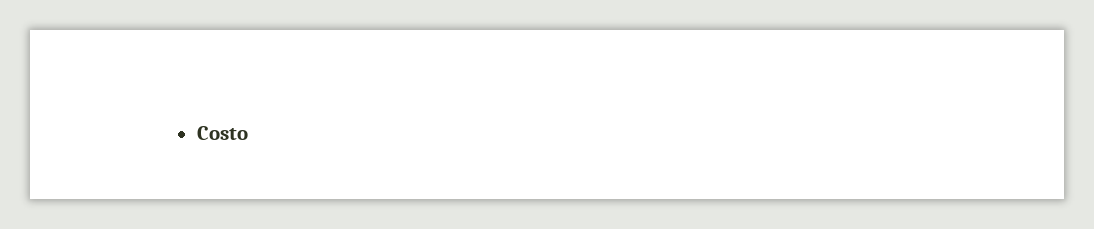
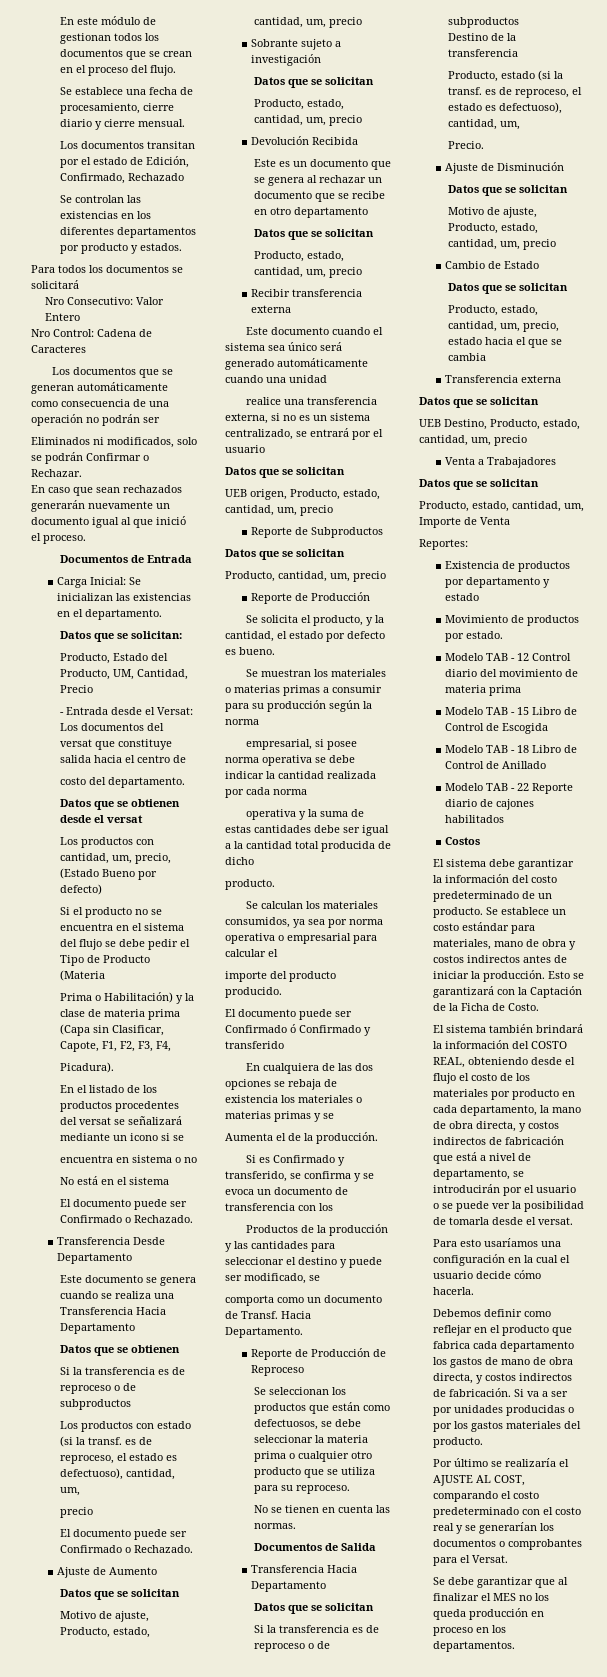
[196,126,248,140] Costo -> [59,16,156,25] [59,33,159,44] [59,49,192,60] [59,65,176,76] [59,87,193,95] [59,103,174,114] [59,119,185,130] [59,141,195,149] [59,156,189,168] [59,173,184,184] [59,195,141,203] [59,211,151,219] [59,227,196,238] [59,243,182,254] [31,265,183,273] [31,280,79,289] [45,297,165,305] [45,313,81,321] [31,329,152,337] [31,345,86,353] [52,367,174,378] [31,382,168,394] [31,399,169,407] [31,414,160,426] [31,437,197,448] [31,452,149,464] [31,469,82,477] [31,485,182,496] [31,500,170,512] [31,516,186,528] [31,533,86,544] [59,555,192,563] [57,577,142,588] [57,593,192,601] [57,609,163,620] [59,631,182,642] [59,653,168,664] [59,669,188,680] [59,685,93,693] [59,707,193,715] [59,723,164,731] [59,739,172,750] [59,755,186,763] [59,777,185,788] [59,799,180,810] [59,815,143,823] [59,837,154,848] [59,853,171,864] [59,868,157,880] [59,884,102,895] [59,907,162,918] [59,923,184,931] [59,939,190,950] [59,955,150,966] [59,970,105,981] [59,992,194,1004] [59,1009,180,1020] [59,1024,164,1036] [59,1041,171,1052] [59,1062,114,1073] [59,1085,157,1093] [59,1101,179,1112] [59,1116,182,1125] [59,1133,184,1141] [59,1155,197,1163] [59,1176,169,1185] [59,1199,187,1210] [59,1215,193,1223] [57,1237,166,1245] [57,1253,133,1264] [59,1275,196,1286] [59,1291,174,1299] [59,1307,166,1315] [59,1323,135,1334] [59,1345,180,1356] [59,1367,185,1375] [59,1383,136,1394] [59,1399,131,1410] [59,1421,191,1432] [59,1436,152,1447] [59,1453,177,1464] [59,1468,175,1480] [59,1487,80,1496] [59,1507,93,1518] [59,1529,187,1540] [59,1545,193,1553] [57,1567,158,1578] [59,1589,180,1600] [59,1611,149,1622] [59,1627,150,1638] [253,17,362,28] [251,39,342,50] [251,54,322,66] [253,77,374,88] [253,99,344,110] [253,115,362,126] [251,136,359,145] [253,159,391,170] [253,175,382,186] [253,191,385,202] [253,207,368,218] [253,229,374,240] [253,251,344,262] [253,267,362,278] [251,289,363,297] [251,305,292,313] [246,327,384,335] [225,342,342,351] [225,358,368,370] [225,375,327,383] [246,397,378,405] [225,413,370,424] [225,428,383,440] [225,445,265,453] [225,467,345,478] [225,489,380,500] [225,505,333,516] [251,527,384,538] [225,549,345,560] [225,571,386,582] [251,592,371,604] [246,615,385,626] [225,631,385,642] [225,647,275,655] [246,669,387,677] [225,685,382,696] [225,700,372,712] [225,719,259,725] [246,739,358,750] [225,755,355,766] [225,771,376,779] [225,787,307,798] [246,809,365,820] [225,825,389,836] [225,841,391,852] [225,857,254,865] [225,879,275,890] [246,901,379,909] [225,917,383,928] [225,933,377,944] [225,949,278,957] [225,971,336,982] [225,987,282,998] [225,1009,352,1020] [225,1024,371,1036] [225,1041,284,1049] [246,1063,374,1074] [225,1079,337,1090] [225,1095,362,1103] [225,1111,334,1122] [225,1132,378,1144] [246,1155,346,1166] [225,1171,374,1182] [225,1187,348,1195] [225,1203,333,1211] [246,1224,389,1236] [225,1241,335,1252] [225,1257,382,1268] [225,1273,320,1284] [225,1295,382,1306] [225,1311,311,1319] [225,1327,303,1338] [251,1348,387,1360] [251,1365,305,1376] [253,1387,346,1395] [253,1402,390,1414] [253,1419,361,1430] [253,1435,368,1443] [253,1451,372,1462] [253,1467,375,1478] [253,1485,350,1494] [253,1505,390,1513] [253,1523,296,1529] [253,1543,376,1551] [251,1565,358,1573] [251,1581,327,1592] [253,1603,374,1614] [253,1625,379,1633] [253,1641,330,1652] [447,17,519,28] [447,33,516,41] [447,49,518,57] [447,70,563,82] [447,87,582,98] [447,102,562,114] [447,119,520,130] [447,141,484,149] [445,162,565,174] [447,185,568,196] [447,207,537,218] [447,223,538,234] [447,239,556,250] [445,261,540,269] [447,283,568,294] [447,305,538,316] [447,321,559,332] [447,337,562,348] [447,353,486,361] [445,375,562,383] [419,397,539,408] [419,419,580,430] [419,435,527,446] [445,457,557,468] [419,479,539,490] [419,501,584,512] [419,517,510,528] [419,539,468,550] [445,561,571,572] [445,577,551,588] [445,593,480,601] [445,615,580,626] [445,631,504,642] [445,653,572,661] [445,669,579,677] [445,685,522,696] [445,707,578,715] [445,723,549,734] [445,745,578,753] [445,761,547,769] [445,783,574,794] [445,799,535,810] [445,815,505,823] [445,837,481,845] [433,859,575,870] [433,874,558,883] [433,891,553,902] [433,907,567,918] [433,922,536,934] [433,939,577,950] [433,955,568,963] [433,970,585,982] [433,986,583,998] [433,1003,540,1011] [433,1024,584,1033] [433,1040,568,1049] [433,1057,576,1068] [433,1073,531,1084] [433,1089,576,1100] [433,1105,582,1116] [433,1121,560,1132] [433,1136,565,1145] [433,1152,532,1164] [433,1169,525,1180] [433,1184,577,1196] [433,1201,585,1212] [433,1217,574,1225] [433,1238,562,1247] [433,1254,571,1266] [433,1270,542,1279] [433,1287,475,1295] [433,1309,552,1317] [433,1325,573,1336] [433,1341,575,1352] [433,1357,574,1368] [433,1373,573,1384] [433,1388,569,1397] [433,1405,575,1416] [433,1421,582,1432] [433,1437,484,1448] [433,1458,570,1467] [433,1475,526,1486] [433,1491,540,1502] [433,1507,582,1518] [433,1522,555,1534] [433,1539,583,1550] [433,1555,509,1566] [433,1577,569,1588] [433,1593,550,1601] [433,1608,545,1620] [433,1625,507,1636] [433,1641,516,1652] En este módulo de gestionan todos los documentos que se crean en el proceso del flujo. // Se establece una fecha de procesamiento, cierre diario y cierre mensual. // Los documentos transitan por el estado de Edición, Confirmado, Rechazado // Se controlan las existencias en los diferentes departamentos por producto y estados. // Para todos los documentos se solicitará // Nro Consecutivo: Valor Entero // Nro Control: Cadena de Caracteres // Los documentos que se generan automáticamente como consecuencia de una operación no podrán ser // Eliminados ni modificados, solo se podrán Confirmar o Rechazar. // En caso que sean rechazados generarán nuevamente un documento igual al que inició el proceso. // Documentos de Entrada // Carga Inicial: Se inicializan las existencias en el departamento. // Datos que se solicitan: // Producto, Estado del Producto, UM, Cantidad, Precio // - Entrada desde el Versat: Los documentos del versat que constituye salida hacia el centro de // costo del departamento. // Datos que se obtienen desde el versat // Los productos con cantidad, um, precio, (Estado Bueno por defecto) // Si el producto no se encuentra en el sistema del flujo se debe pedir el Tipo de Producto (Materia // Prima o Habilitación) y la clase de materia prima (Capa sin Clasificar, Capote, F1, F2, F3, F4, // Picadura). // En el listado de los productos procedentes del versat se señalizará mediante un icono si se // encuentra en sistema o no // No está en el sistema // El documento puede ser Confirmado o Rechazado. // Transferencia Desde Departamento // Este documento se genera cuando se realiza una Transferencia Hacia Departamento // Datos que se obtienen // Si la transferencia es de reproceso o de subproductos // Los productos con estado (si la transf. es de reproceso, el estado es defectuoso), cantidad, um, // precio // El documento puede ser Confirmado o Rechazado. // Ajuste de Aumento // Datos que se solicitan // Motivo de ajuste, Producto, estado, cantidad, um, precio // Sobrante sujeto a investigación // Datos que se solicitan // Producto, estado, cantidad, um, precio // Devolución Recibida // Este es un documento que se genera al rechazar un documento que se recibe en otro departamento // Datos que se solicitan // Producto, estado, cantidad, um, precio // Recibir transferencia externa // Este documento cuando el sistema sea único será generado automáticamente cuando una unidad // realice una transferencia externa, si no es un sistema centralizado, se entrará por el usuario // Datos que se solicitan // UEB origen, Producto, estado, cantidad, um, precio // Reporte de Subproductos // Datos que se solicitan // Producto, cantidad, um, precio // Reporte de Producción // Se solicita el producto, y la cantidad, el estado por defecto es bueno. // Se muestran los materiales o materias primas a consumir para su producción según la norma // empresarial, si posee norma operativa se debe indicar la cantidad realizada por cada norma // operativa y la suma de estas cantidades debe ser igual a la cantidad total producida de dicho // producto. // Se calculan los materiales consumidos, ya sea por norma operativa o empresarial para calcular el // importe del producto producido. // El documento puede ser Confirmado ó Confirmado y transferido // En cualquiera de las dos opciones se rebaja de existencia los materiales o materias primas y se // Aumenta el de la producción. // Si es Confirmado y transferido, se confirma y se evoca un documento de transferencia con los // Productos de la producción y las cantidades para seleccionar el destino y puede ser modificado, se // comporta como un documento de Transf. Hacia Departamento. // Reporte de Producción de Reproceso // Se seleccionan los productos que están como defectuosos, se debe seleccionar la materia prima o cualquier otro producto que se utiliza para su reproceso. // No se tienen en cuenta las normas. // Documentos de Salida // Transferencia Hacia Departamento // Datos que se solicitan // Si la transferencia es de reproceso o de subproductos // Destino de la transferencia // Producto, estado (si la transf. es de reproceso, el estado es defectuoso), cantidad, um, // Precio. // Ajuste de Disminución // Datos que se solicitan // Motivo de ajuste, Producto, estado, cantidad, um, precio // Cambio de Estado // Datos que se solicitan // Producto, estado, cantidad, um, precio, estado hacia el que se cambia // Transferencia externa // Datos que se solicitan // UEB Destino, Producto, estado, cantidad, um, precio // Venta a Trabajadores // Datos que se solicitan // Producto, estado, cantidad, um, Importe de Venta // Reportes: // Existencia de productos por departamento y estado // Movimiento de productos por estado. // Modelo TAB - 12 Control diario del movimiento de materia prima // Modelo TAB - 15 Libro de Control de Escogida // Modelo TAB - 18 Libro de Control de Anillado // Modelo TAB - 22 Reporte diario de cajones habilitados // Costos // El sistema debe garantizar la información del costo predeterminado de un producto. Se establece un costo estándar para materiales, mano de obra y costos indirectos antes de iniciar la producción. Esto se garantizará con la Captación de la Ficha de Costo. // El sistema también brindará la información del COSTO REAL, obteniendo desde el flujo el costo de los materiales por producto en cada departamento, la mano de obra directa, y costos indirectos de fabricación que está a nivel de departamento, se introducirán por el usuario o se puede ver la posibilidad de tomarla desde el versat. // Para esto usaríamos una configuración en la cual el usuario decide cómo hacerla. // Debemos definir como reflejar en el producto que fabrica cada departamento los gastos de mano de obra directa, y costos indirectos de fabricación. Si va a ser por unidades producidas o por los gastos materiales del producto. // Por último se realizaría el AJUSTE AL COST, comparando el costo predeterminado con el costo real y se generarían los documentos o comprobantes para el Versat. // Se debe garantizar que al finalizar el MES no los queda producción en proceso en los departamentos.

